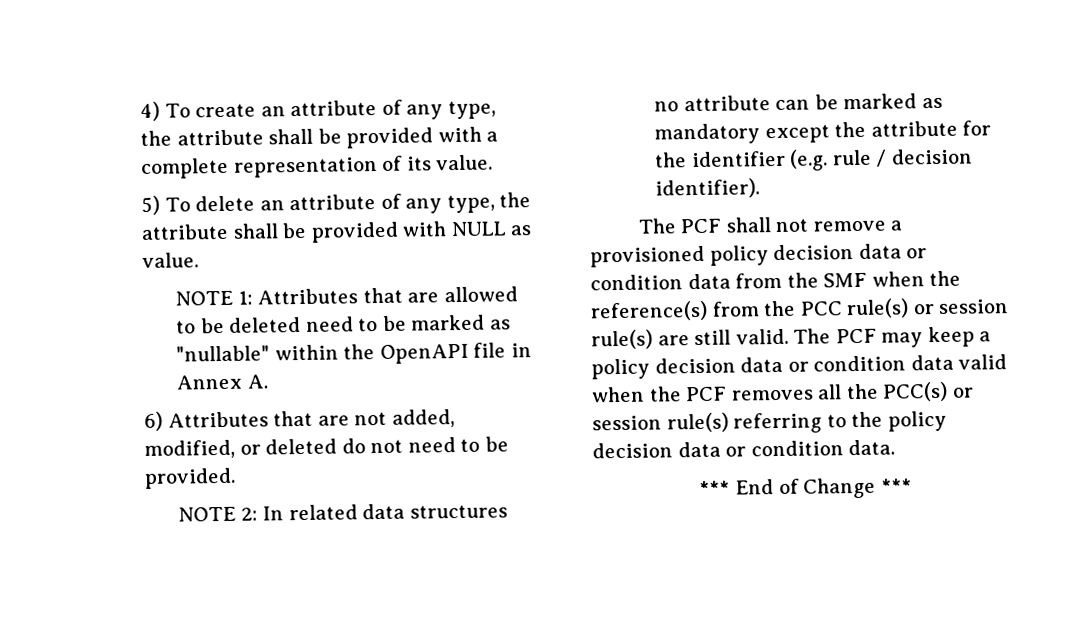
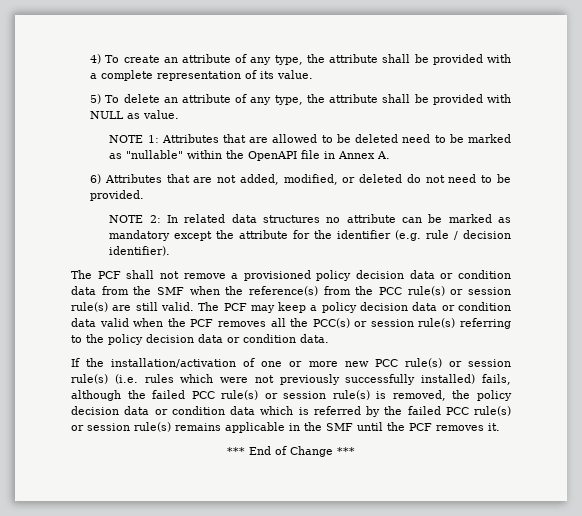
(896, 447) none -> [71,358,511,368] [71,374,511,385] [71,390,512,401] [71,406,511,417] [71,422,500,433] // If the installation/activation of one or more new PCC rule(s) or session rule(s) (i.e. rules which were not previously successfully installed) fails, although the failed PCC rule(s) or session rule(s) is removed, the policy decision data or condition data which is referred by the failed PCC rule(s) or session rule(s) remains applicable in the SMF until the PCF removes it.

